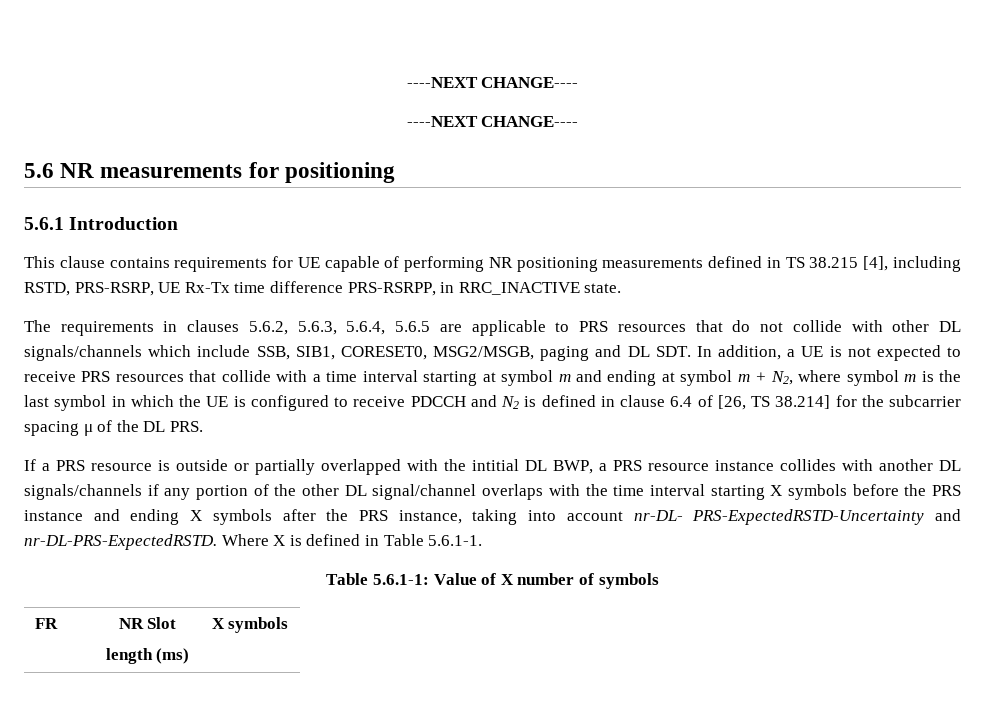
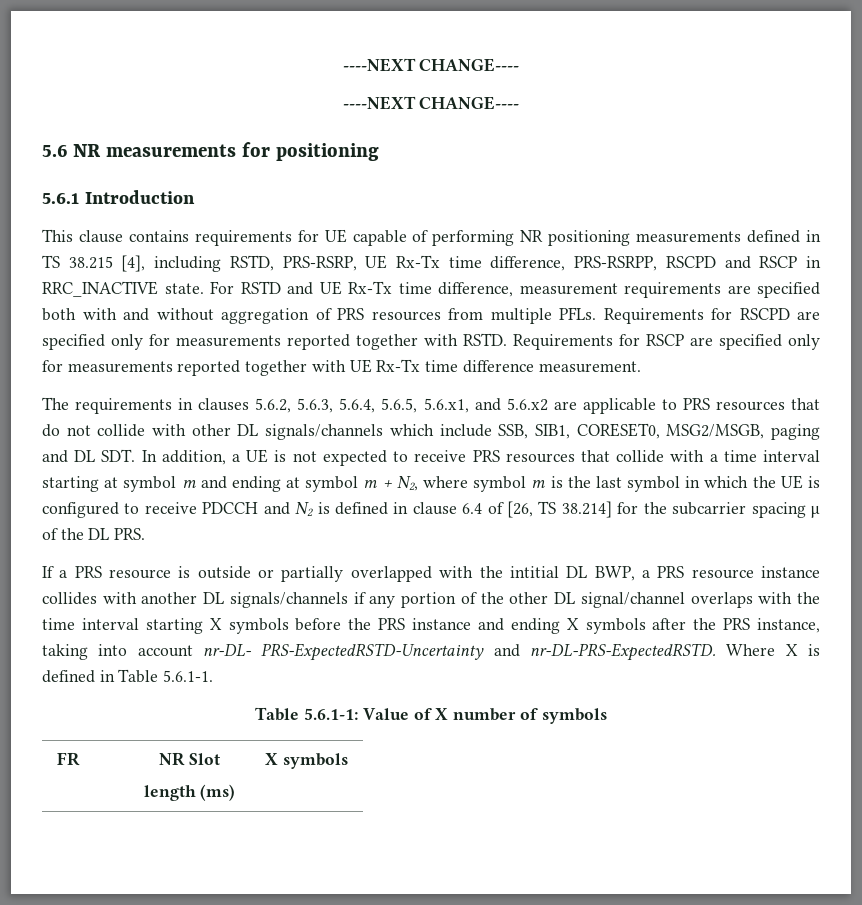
[269,281,622,296] difference PRS-RSRPP, in RRC_INACTIVE state. -> [490,256,821,271] [42,281,820,298] [42,307,820,324] [42,333,820,350] [42,359,641,376] difference, PRS-RSRPP, RSCPD and RSCP in RRC_INACTIVE state. For RSTD and UE Rx-Tx time difference, measurement requirements are specified both with and without aggregation of PRS resources from multiple PFLs. Requirements for RSCPD are specified only for measurements reported together with RSTD. Requirements for RSCP are specified only for measurements reported together with UE Rx-Tx time difference measurement.
[395,321,431,332] 5.6.5 -> [381,398,548,413] 5.6.5, 5.6.x1, and 5.6.x2

